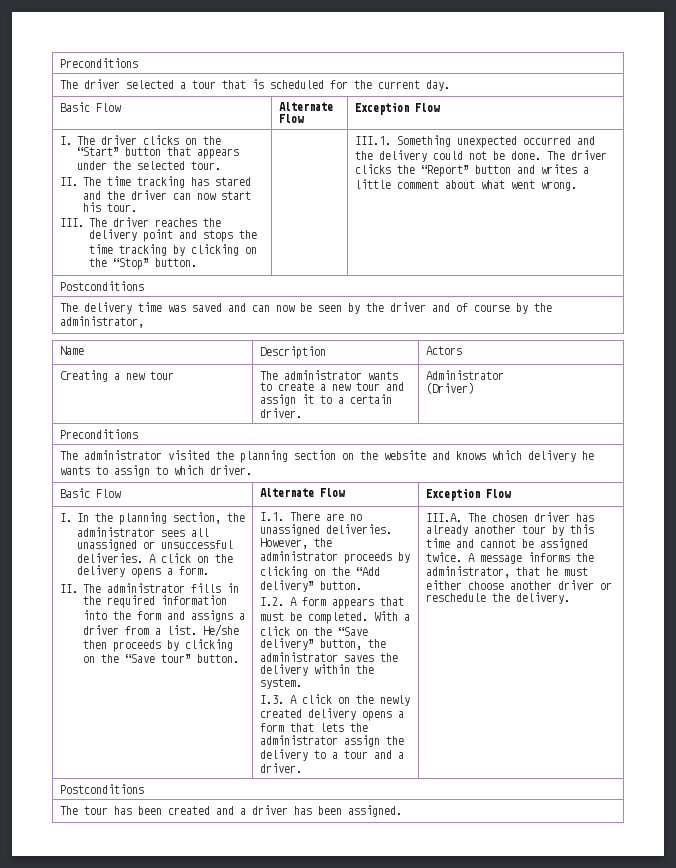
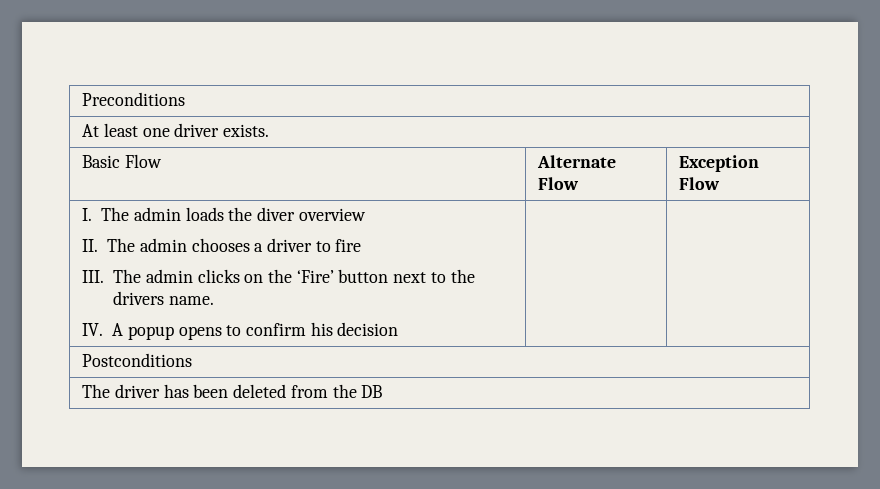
[59,58,138,68] [59,79,450,91] Preconditions // The driver selected a tour that is scheduled for the current day. -> [82,92,186,106] [82,123,270,137] Preconditions // At least one driver exists.
[100,135,221,145] [76,147,239,159] [76,161,221,170] [59,176,251,188] [82,190,251,200] [82,202,137,212] [59,217,221,227] [88,229,257,242] [88,244,257,256] [88,258,197,270] [354,135,595,148] [354,150,607,162] [354,164,589,177] [354,179,577,191] [59,281,144,291] [59,302,552,314] [59,316,144,328] [59,346,84,355] [259,346,326,359] [425,346,462,355] [59,370,174,382] [259,370,398,380] [259,382,404,391] [259,394,392,406] [259,408,302,418] [425,370,504,380] [425,382,474,394] [59,429,138,439] [59,450,594,463] [59,465,252,477] [59,488,121,498] [259,488,345,497] [425,488,511,501] [59,512,245,525] [76,527,209,537] [76,539,233,551] [76,553,233,563] [76,565,209,578] [59,583,239,593] [82,595,227,608] [82,610,245,622] [82,624,239,637] [82,639,233,652] [82,654,239,663] [259,512,362,521] [259,524,392,536] [259,538,332,549] [259,551,410,564] [259,566,380,578] [259,580,362,592] [259,597,404,609] [259,611,410,624] [259,626,368,636] [259,638,386,650] [259,652,398,662] [259,664,374,676] [259,678,302,689] [259,694,410,706] [259,708,404,721] [259,723,368,732] [259,735,404,747] [259,749,404,761] [259,763,302,773] [425,512,594,522] [425,524,594,536] [425,538,588,550] [425,552,594,564] [425,566,588,578] [425,580,612,590] [425,592,570,604] [59,784,144,794] [59,805,402,817] driver clicks on the “Start” button that appears under the selected tour. // II. The time tracking has stared and the driver can now start his tour. // III. The driver reaches the delivery point and stops the time tracking by clicking on the “Stop” button. | | III.1. Something unexpected occurred and the delivery could not be done. The driver clicks the “Report” button and writes a little comment about what went wrong. // Postconditions // The delivery time was saved and can now be seen by the driver and of course by the administrator, // Name | Description | Actors // Creating a new tour | The administrator wants to create a new tour and assign it to a certain driver. | Administrator // (Driver) // Preconditions // The administrator visited the planning section on the website and knows which delivery he wants to assign to which driver. // Basic Flow | Alternate Flow | Exception Flow // I. In the planning section, the administrator sees all unassigned or unsuccessful deliveries. A click on the delivery opens a form. // II. The administrator fills in the required information into the form and assigns a driver from a list. He/she then proceeds by clicking on the “Save tour” button. | I.1. There are no unassigned deliveries. However, the administrator proceeds by clicking on the “Add delivery” button. // I.2. A form appears that must be completed. With a click on the “Save delivery” button, the administrator saves the delivery within the system. // I.3. A click on the newly created delivery opens a form that lets the administrator assign the delivery to a tour and a driver. | III.A. The chosen driver has already another tour by this time and cannot be assigned twice. A message informs the administrator, that he must either choose another driver or reschedule the delivery. // Postconditions // The tour has been created and a driver has been assigned. -> [133,207,366,221] [82,238,362,252] [82,269,475,283] [113,291,214,305] [82,322,399,340] [82,353,193,367] [82,384,383,398] admin loads the diver overview // II. The admin chooses a driver to fire // III. The admin clicks on the ‘Fire’ button next to the drivers name. // IV. A popup opens to confirm his decision | | // Postconditions // The driver has been deleted from the DB

